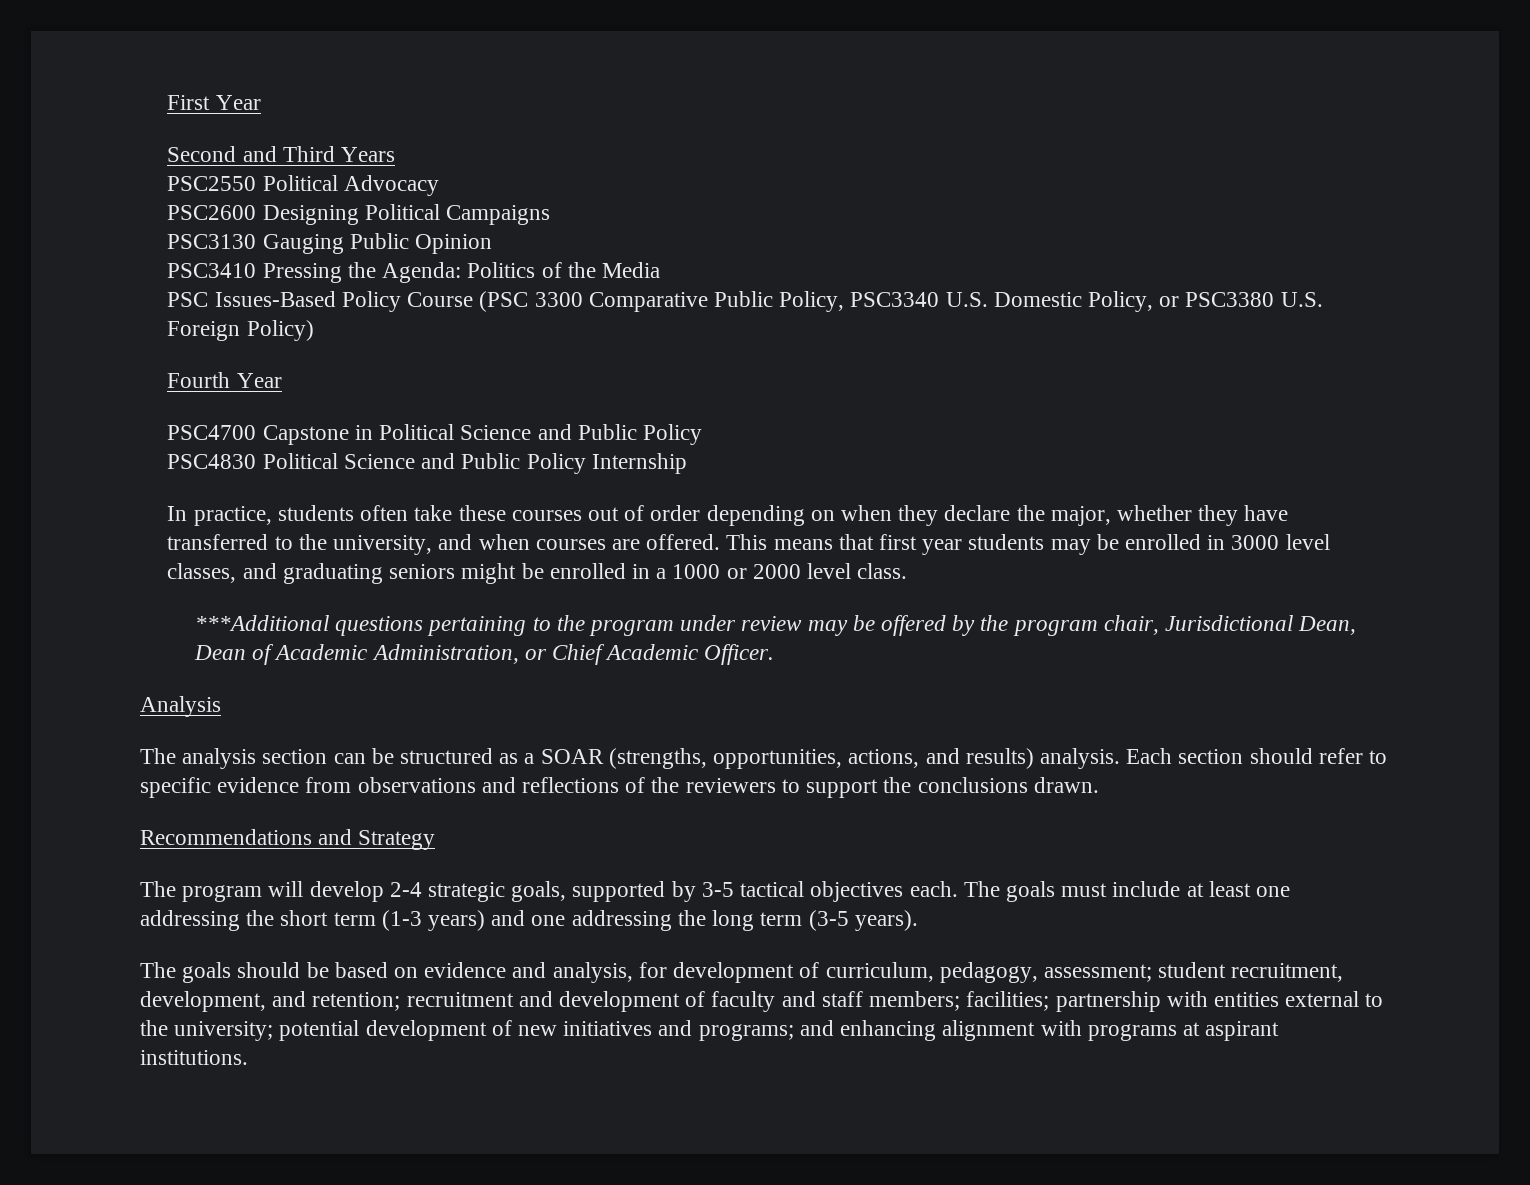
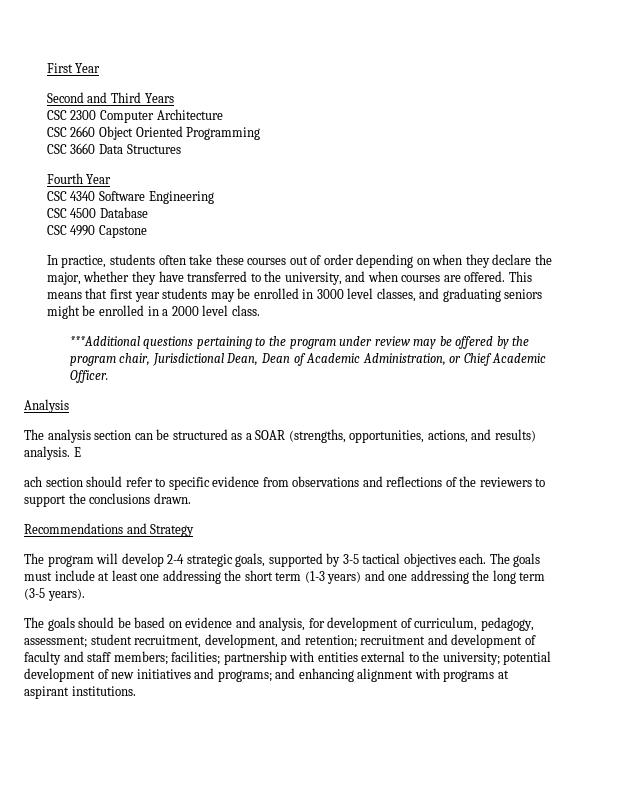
[167,175,439,196] [167,204,551,225] [167,233,493,254] [167,262,660,283] [167,291,1323,312] [167,320,314,341] [167,372,282,388] [167,424,702,445] [167,453,687,474] PSC2550 Political Advocacy // PSC2600 Designing Political Campaigns // PSC3130 Gauging Public Opinion // PSC3410 Pressing the Agenda: Politics of the Media // PSC Issues-Based Policy Course (PSC 3300 Comparative Public Policy, PSC3340 U.S. Domestic Policy, or PSC3380 U.S. Foreign Policy) // Fourth Year // PSC4700 Capstone in Political Science and Public Policy // PSC4830 Political Science and Public Policy Internship -> [46,109,223,123] [46,126,261,140] [46,143,181,154] [46,173,112,184] [46,191,214,204] [46,207,149,218] [46,225,148,238] CSC 2300 Computer Architecture // CSC 2660 Object Oriented Programming // CSC 3660 Data Structures // Fourth Year // CSC 4340 Software Engineering // CSC 4500 Database // CSC 4990 Capstone
[672,564,747,579] 1000 or -> (169, 312) none
[1126,748,1173,764] Each -> [73,447,81,457] [24,476,42,487] E // ach

